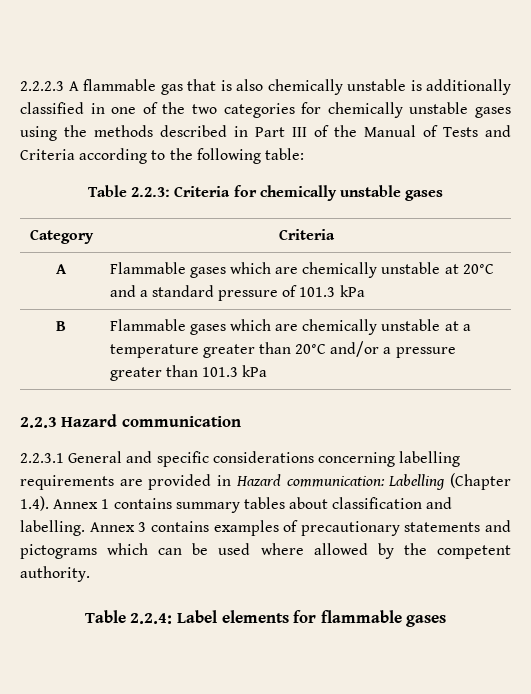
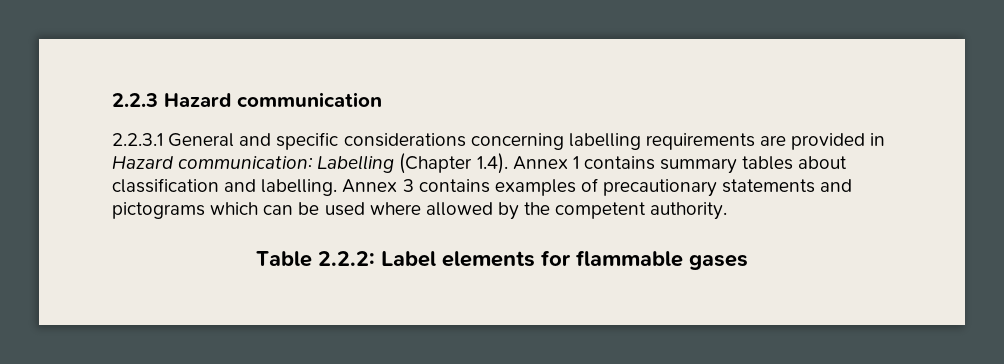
[20,79,511,95] [20,102,512,118] [20,125,511,141] [20,148,304,164] [87,185,444,201] [29,229,94,244] [278,229,335,240] [56,264,67,274] [109,262,494,278] [109,285,365,301] [56,321,66,331] [109,319,471,335] [109,341,456,358] [109,365,268,381] 2.2.2.3 A flammable gas that is also chemically unstable is additionally classified in one of the two categories for chemically unstable gases using the methods described in Part III of the Manual of Tests and Criteria according to the following table: // Table 2.2.3: Criteria for chemically unstable gases // Category | Criteria // A | Flammable gases which are chemically unstable at 20°C and a standard pressure of 101.3 kPa // B | Flammable gases which are chemically unstable at a temperature greater than 20°C and/or a pressure greater than 101.3 kPa // -> (112, 100) none
[130,613,173,624] 2.2.4: -> [318,251,375,266] 2.2.2:

